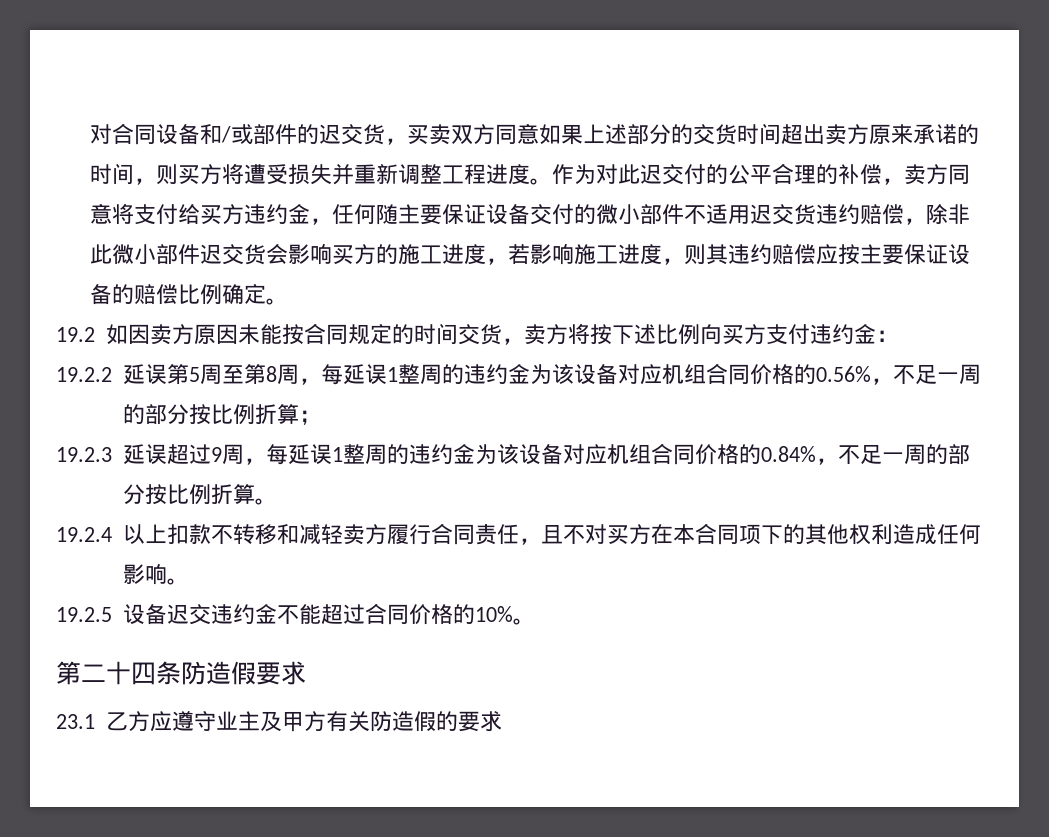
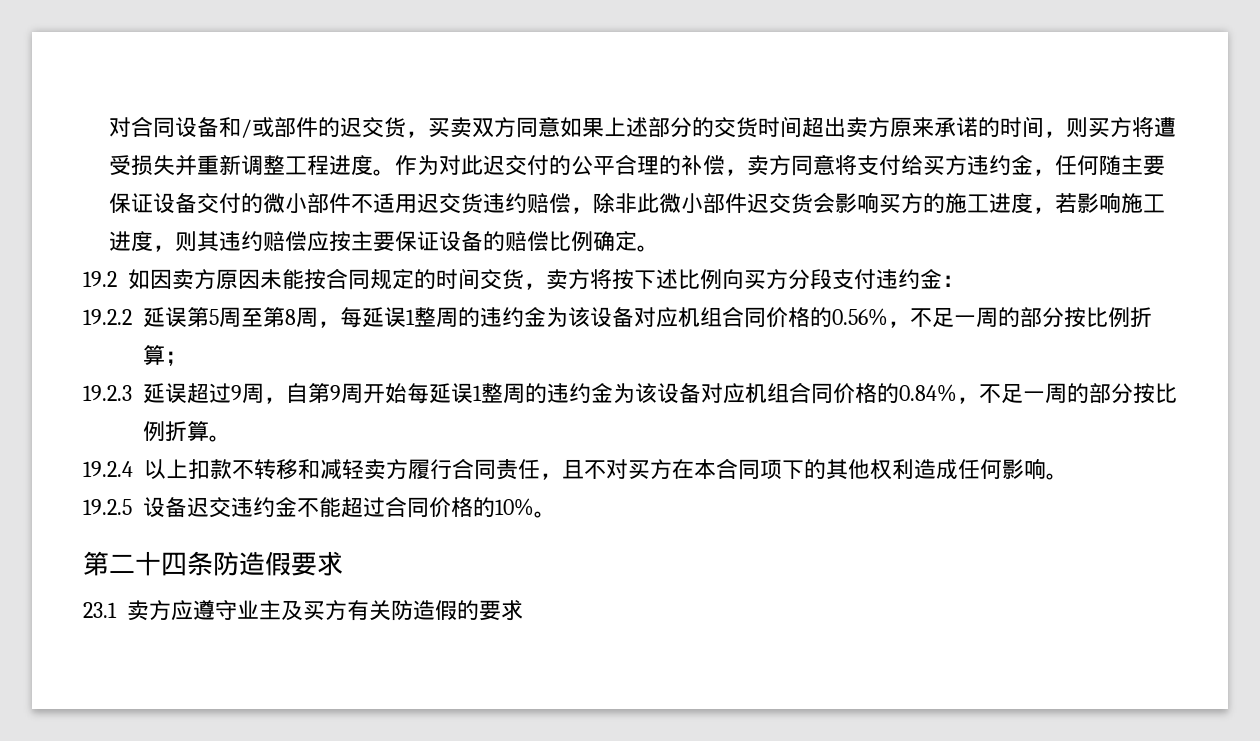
(766, 334) none -> [788,269,832,290] 分段
(266, 461) none -> [286,383,407,404] 自第9周开始
[105,712,128,731] 乙 -> [127,600,149,621] 卖
[281,711,304,732] 甲 -> [303,601,325,620] 买

